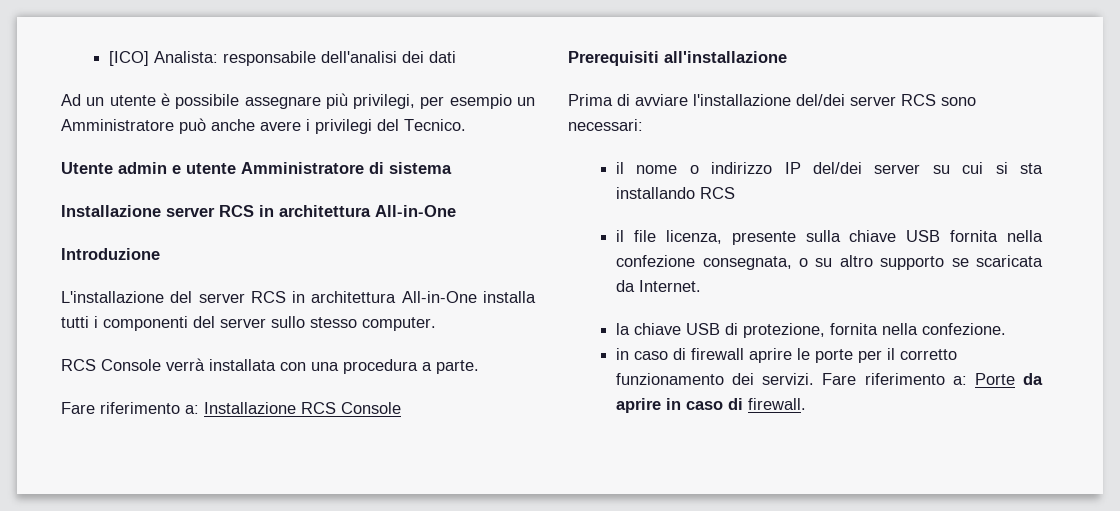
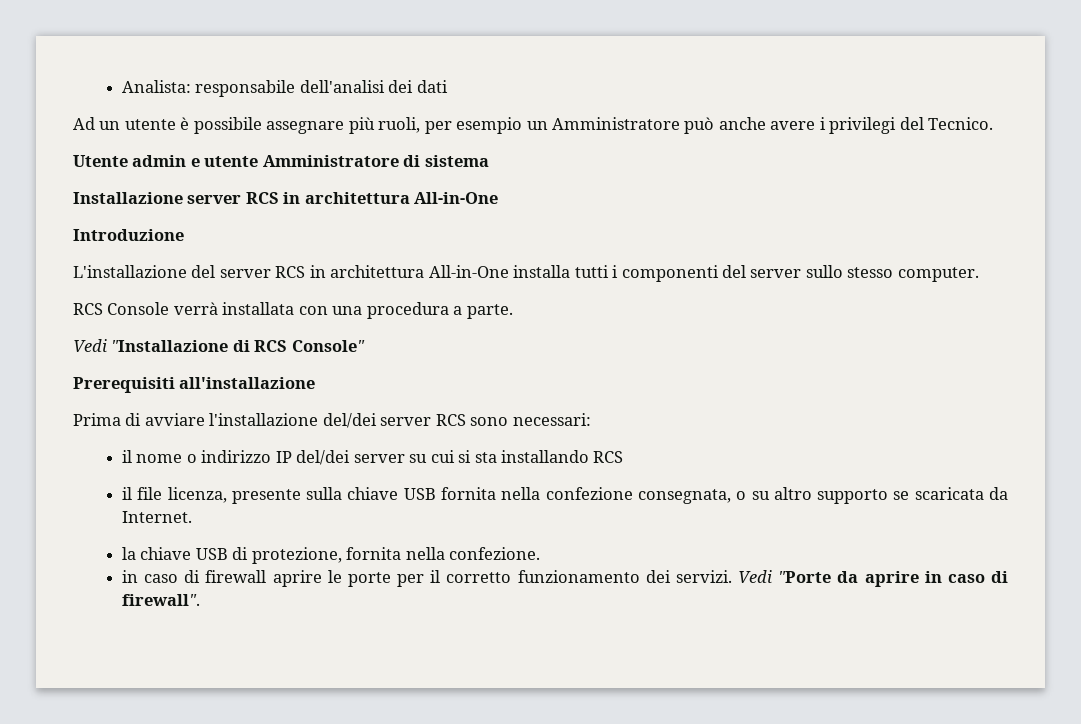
[109,51,150,66] [ICO] -> (121, 86) none
[353,94,416,109] privilegi, -> [378,117,421,133] ruoli,
[61,402,401,414] Fare riferimento a: Installazione RCS Console -> [73,339,365,352] Vedi "Installazione di RCS Console"
[822,373,1015,385] Fare riferimento a: Porte -> [738,570,832,583] Vedi "Porte
[748,398,807,410] firewall. -> [121,594,200,606] firewall".

